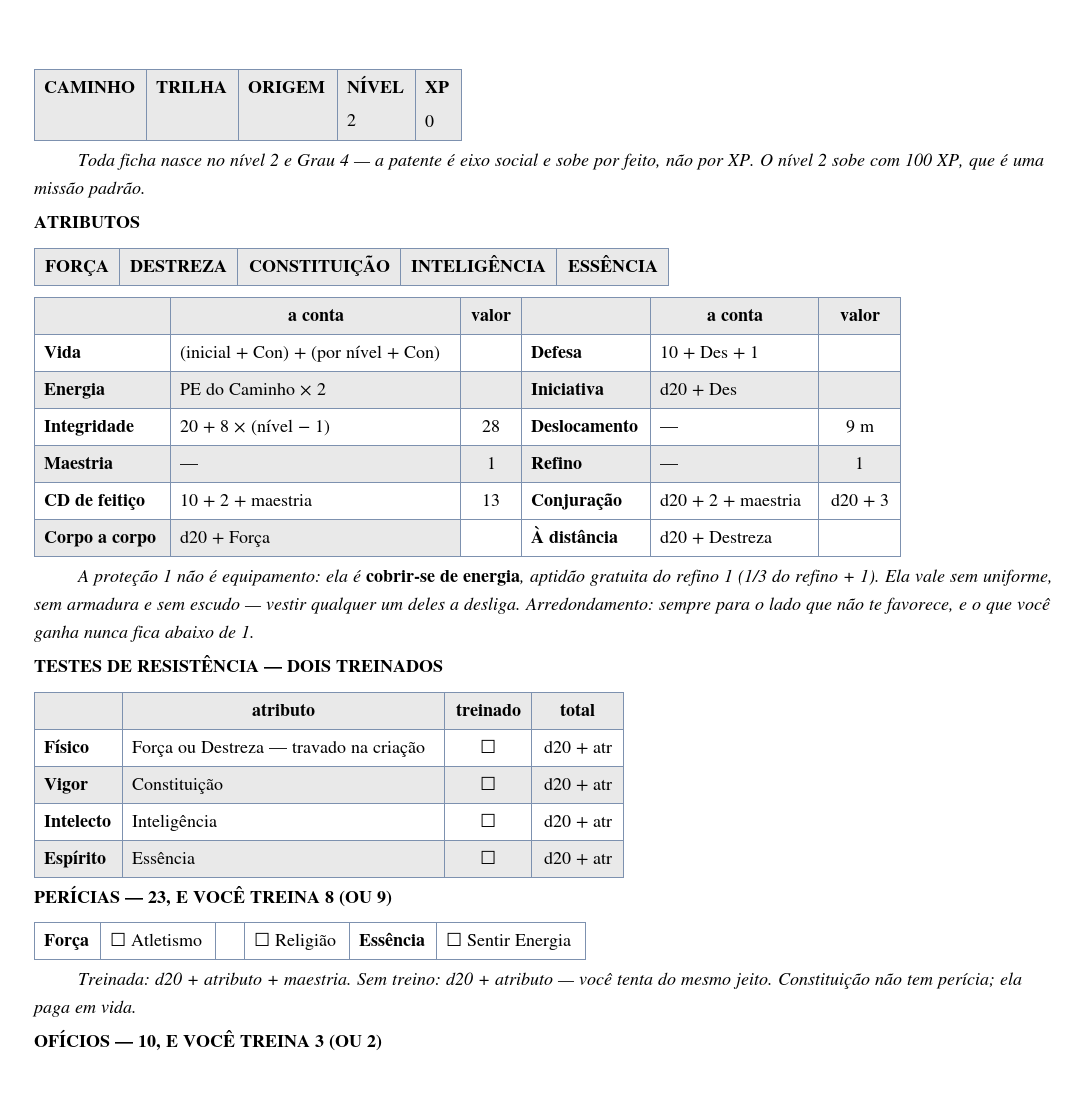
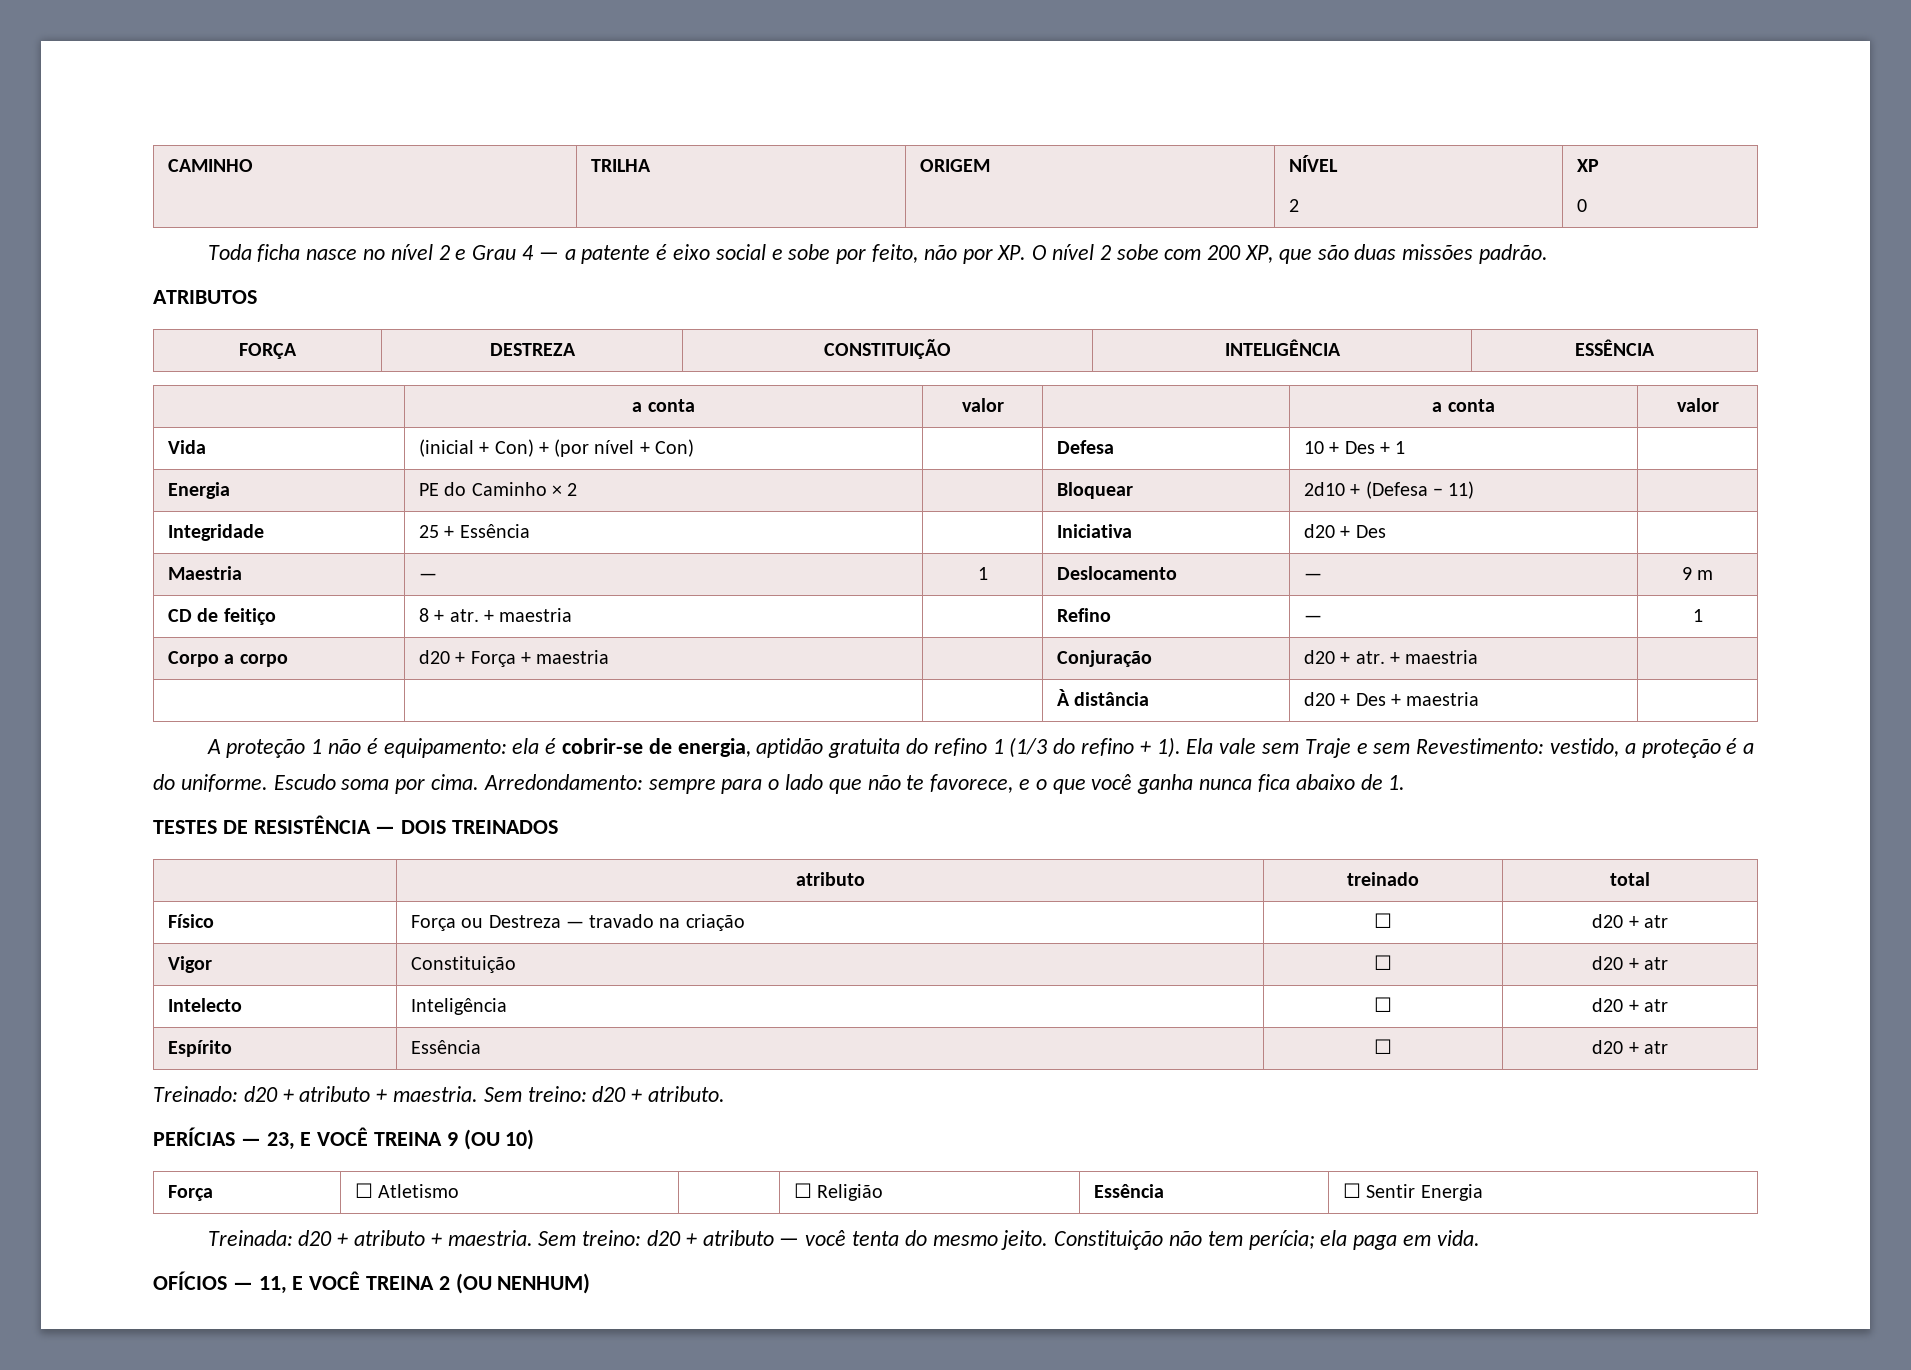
[904,153,932,166] 100 -> [1207,245,1242,260] 200
[999,154,1044,166] [34,182,84,194] é uma missão -> [1317,244,1474,260] são duas missões
[531,382,605,395] [660,383,738,396] [44,419,135,436] [180,419,331,436] [482,420,500,432] [531,419,639,432] [660,427,679,432] [845,420,874,433] [44,456,114,469] [180,464,199,469] [486,457,496,469] [531,457,583,469] [660,464,679,469] [855,457,864,469] [44,493,146,510] [180,494,313,507] [482,494,500,506] [531,493,623,510] [660,494,802,507] [830,494,889,507] Iniciativa | d20 + Des | // Integridade | 20 + 8 × (nível − 1) | 28 | Deslocamento | — | 9 m // Maestria | — | 1 | Refino | — | 1 // CD de feitiço | 10 + 2 + maestria | 13 | Conjuração | d20 + 2 + maestria | d20 + 3 -> [1057,482,1134,499] [1304,481,1475,499] [168,524,265,541] [419,524,530,538] [1057,524,1133,538] [1304,524,1386,538] [168,566,243,580] [419,573,438,580] [977,567,988,580] [1057,566,1178,580] [1304,573,1323,580] [1681,567,1714,580] [168,608,276,625] [419,608,573,622] [1057,608,1112,622] [1304,615,1323,622] [1692,609,1703,622] Bloquear | 2d10 + (Defesa − 11) | // Integridade | 25 + Essência | | Iniciativa | d20 + Des | // Maestria | — | 1 | Deslocamento | — | 9 m // CD de feitiço | 8 + atr. + maestria | | Refino | — | 1
(271, 539) none -> [520,650,610,664] [1057,650,1153,667] [1304,650,1479,664] + maestria | | Conjuração | d20 + atr. + maestria | // |
[709,531,773,543] Destreza -> [1355,692,1480,706] Des + maestria
[982,569,1053,586] [34,597,521,614] uniforme, sem armadura e sem escudo — vestir qualquer um deles a desliga. -> [1304,738,1755,758] [153,774,480,794] Traje e sem Revestimento: vestido, a proteção é a do uniforme. Escudo soma por cima.
(613, 858) none -> [153,1086,726,1102] // Treinado: d20 + atributo + maestria. Sem treino: d20 + atributo.
[325,890,392,907] 8 (OU 9) -> [446,1129,535,1150] 9 (OU 10)
[138,1030,382,1051] 10, E VOCÊ TREINA 3 (OU 2) -> [258,1271,591,1294] 11, E VOCÊ TREINA 2 (OU NENHUM)

